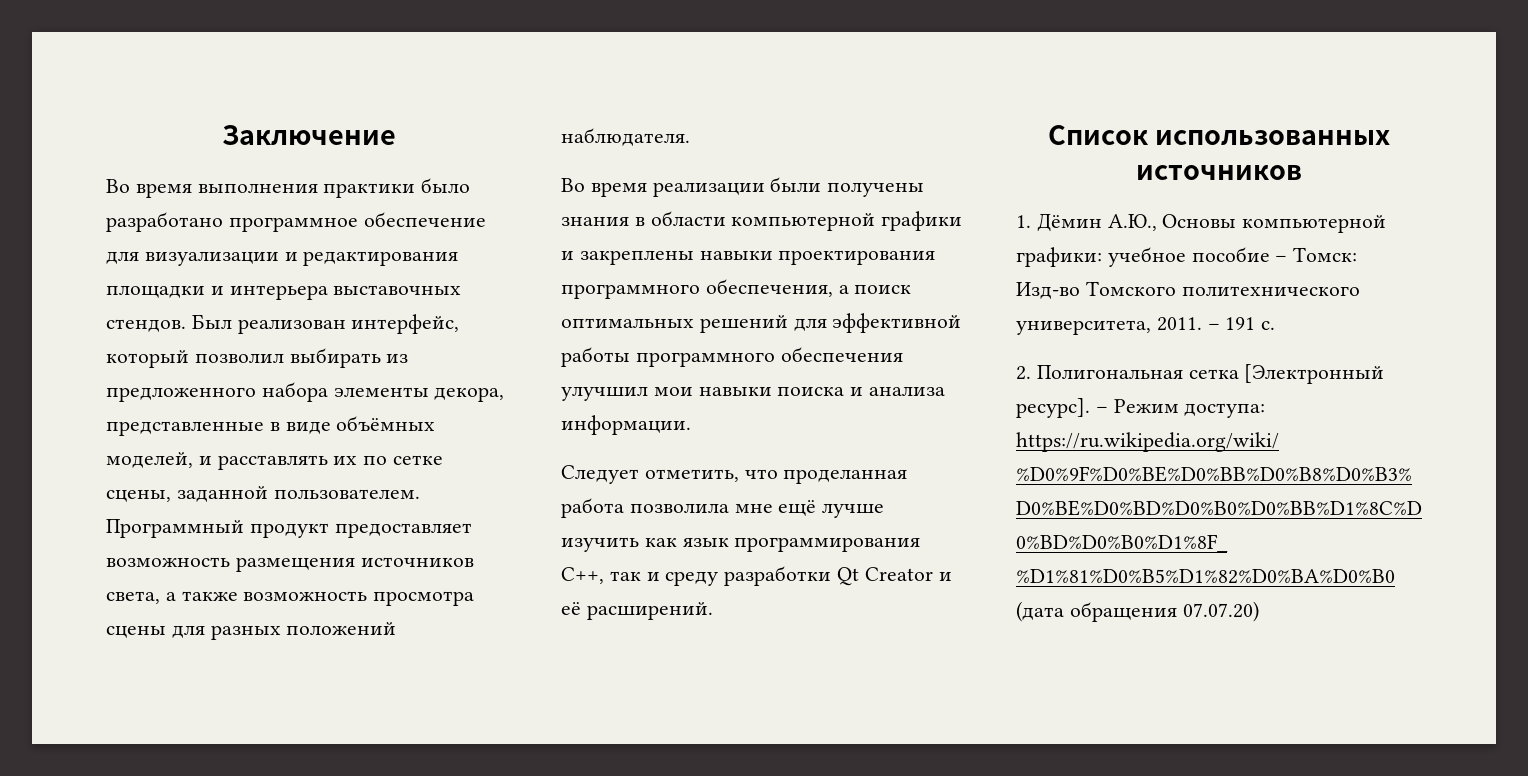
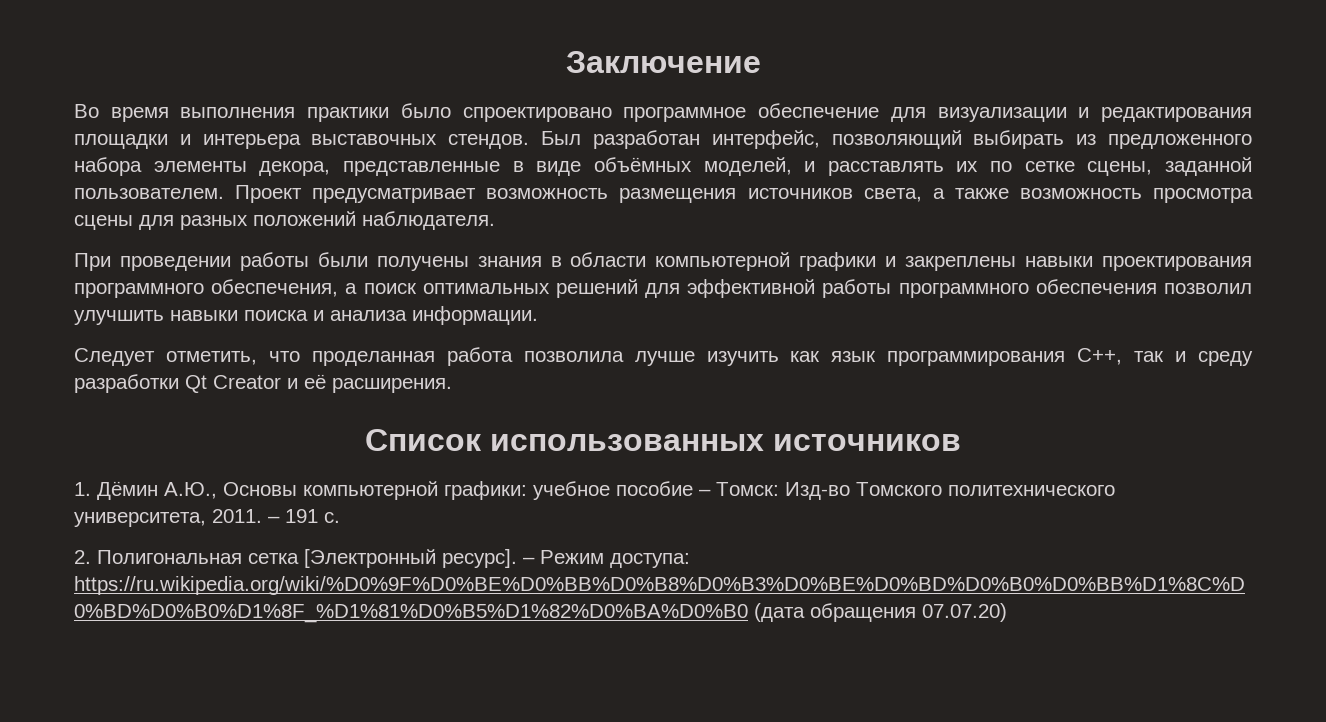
[106,212,223,232] разработано -> [462,107,612,122] спроектировано
[237,314,460,334] [106,350,284,368] реализован интерфейс, который позволил -> [592,130,962,149] разработан интерфейс, позволяющий
[106,519,472,538] Программный продукт предоставляет -> [235,185,477,203] Проект предусматривает
[561,178,765,197] Во время реализации -> [74,252,309,271] При проведении работы
[561,386,693,401] улучшил мои -> [1163,283,1252,294] [74,310,164,325] позволил улучшить
[734,500,817,516] мне ещё -> (624, 356) none
[586,602,713,620] расширений. -> [332,378,452,393] расширения.

